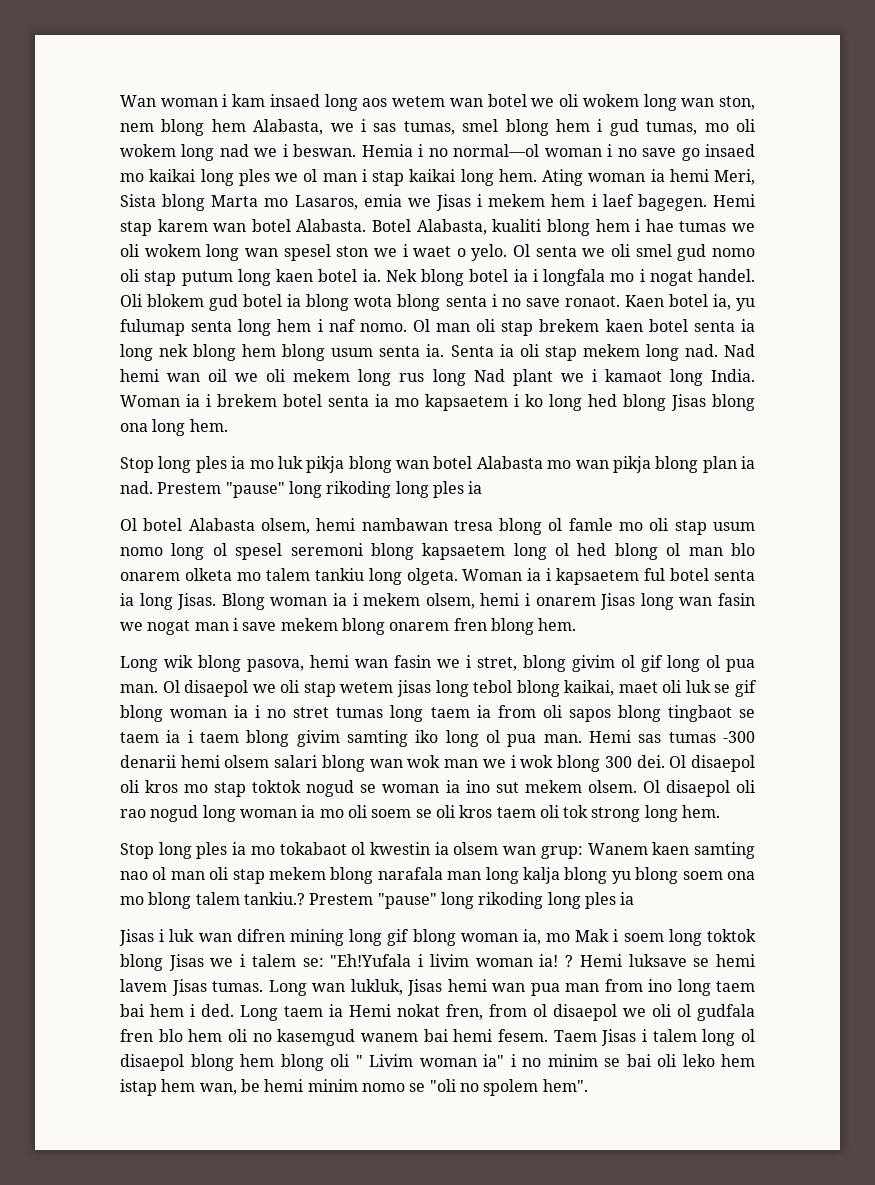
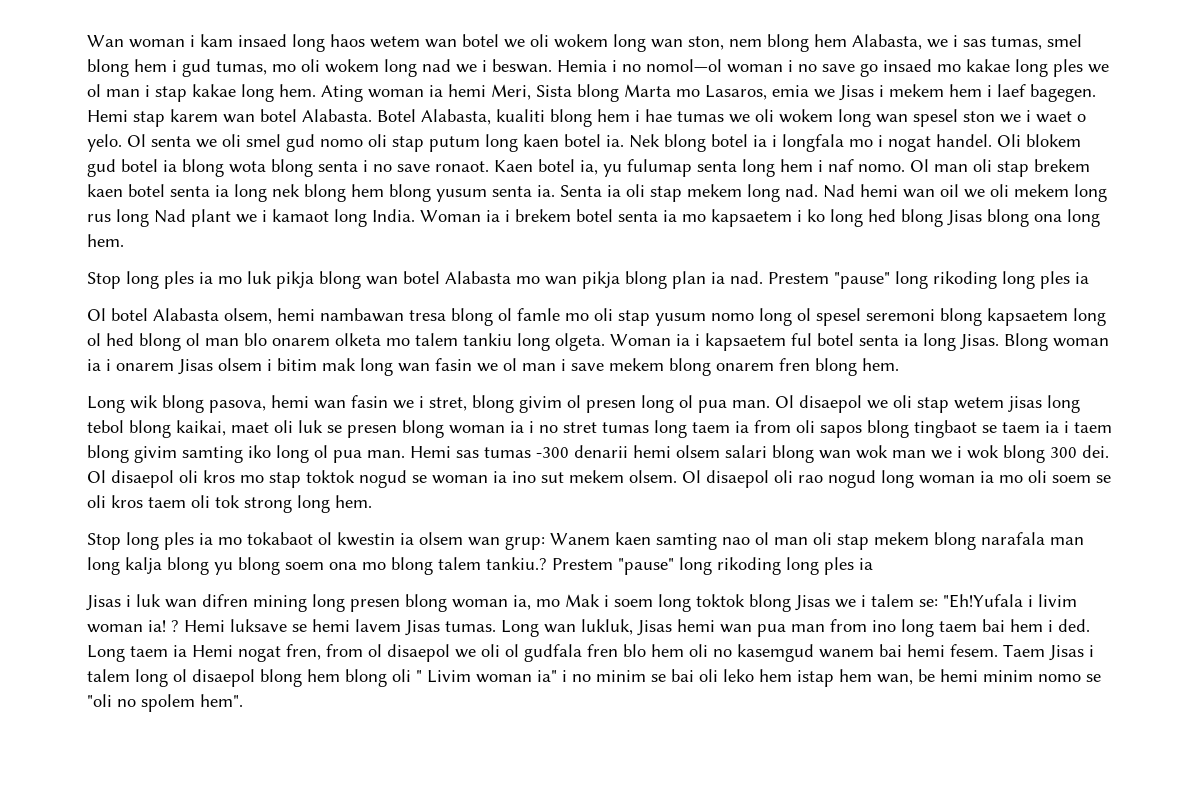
[362,98,388,107] aos -> [330,34,365,47] haos
[453,144,540,157] normal—ol -> [646,59,722,72] nomol—ol
[149,169,196,182] kaikai -> [966,59,1010,72] kakae
[409,169,456,182] kaikai -> [192,84,236,97] kakae
[331,348,374,357] usum -> [436,189,487,202] yusum
[712,522,755,531] usum -> [655,313,706,326] yusum
[363,593,636,610] mekem olsem, hemi i onarem Jisas -> [116,358,356,375] onarem Jisas olsem i bitim mak
[147,620,191,635] nogat -> [503,358,517,371] ol
[641,655,663,672] gif -> [586,400,636,413] presen
[735,680,757,697] gif -> [347,425,397,438] presen
[387,929,410,946] gif -> [350,599,400,612] presen
[397,1004,440,1017] nokat -> [238,646,281,662] nogat

